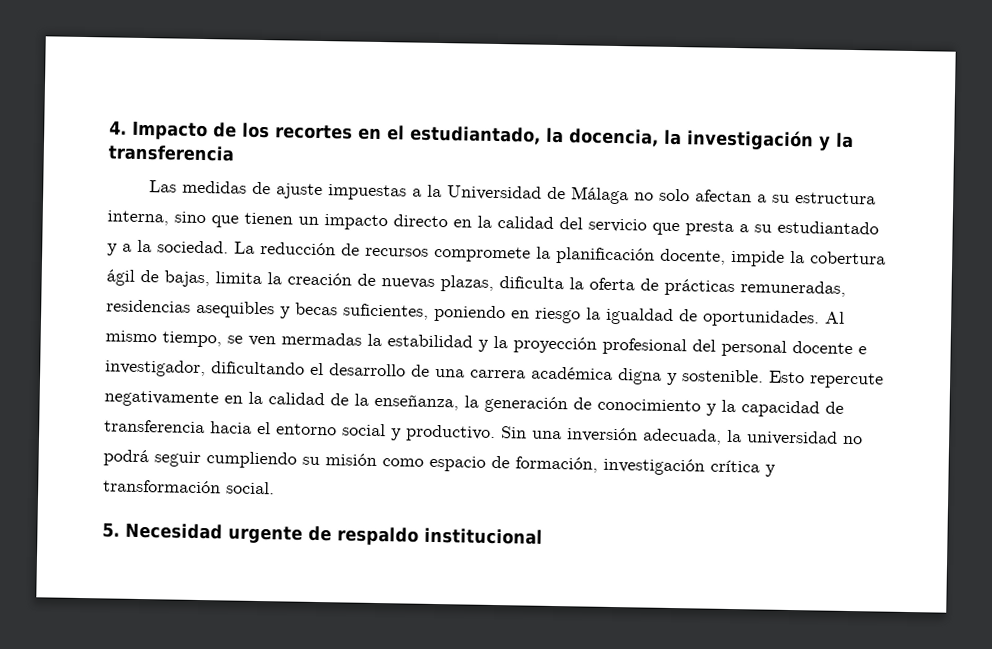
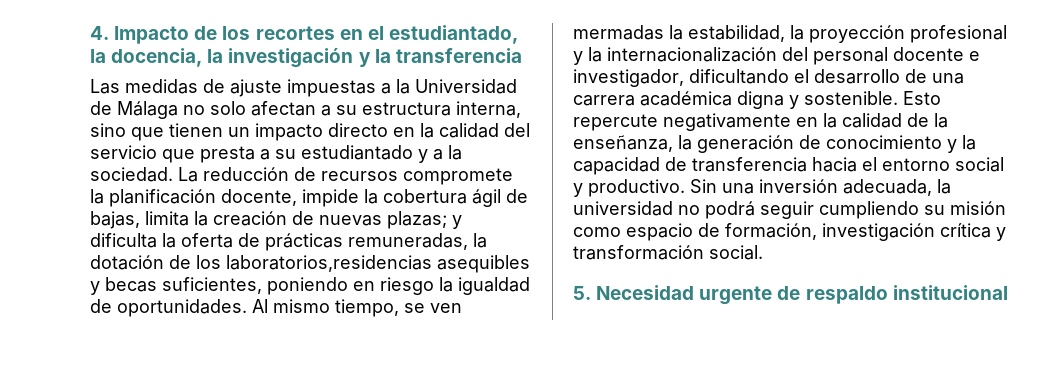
[440,275,494,292] plazas, -> [387,211,462,229] plazas; y
[106,299,191,313] residencias -> [473,233,487,248] [90,255,432,272] la dotación de los laboratorios,residencias
[387,334,489,352] estabilidad y -> [688,25,785,42] estabilidad,
(687, 346) none -> [573,47,777,65] y la internacionalización

